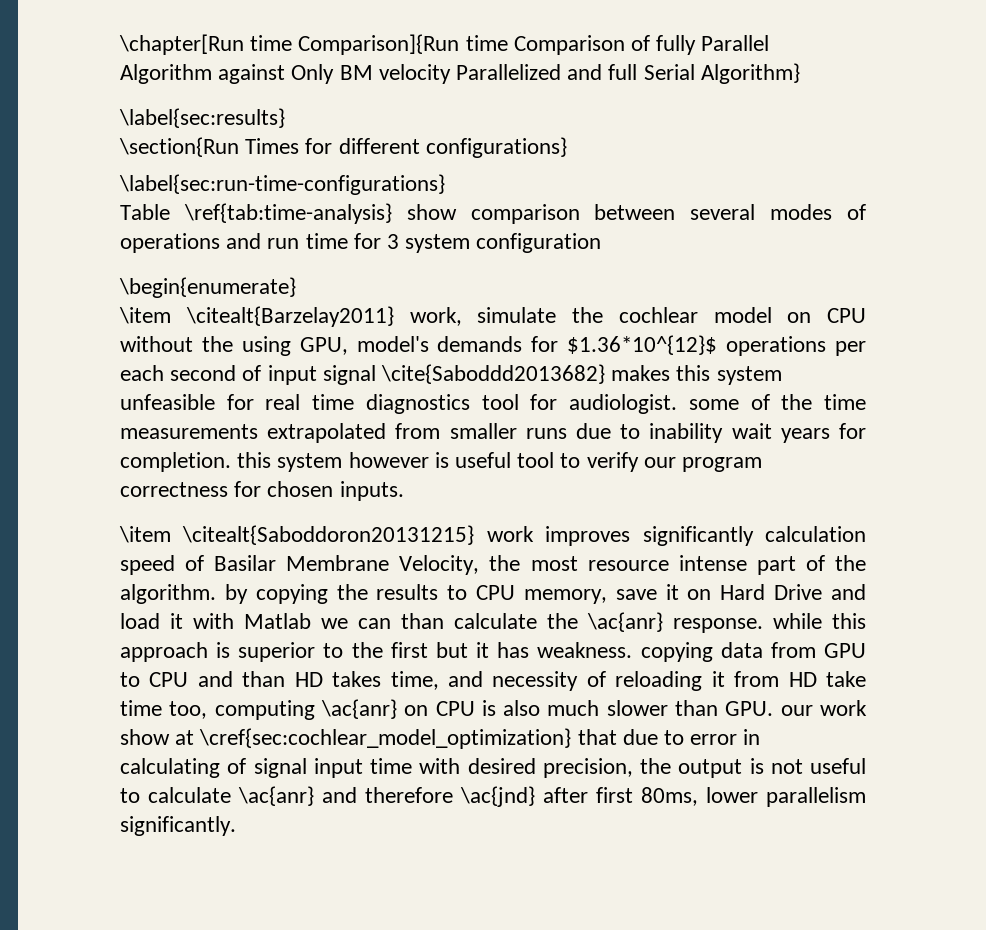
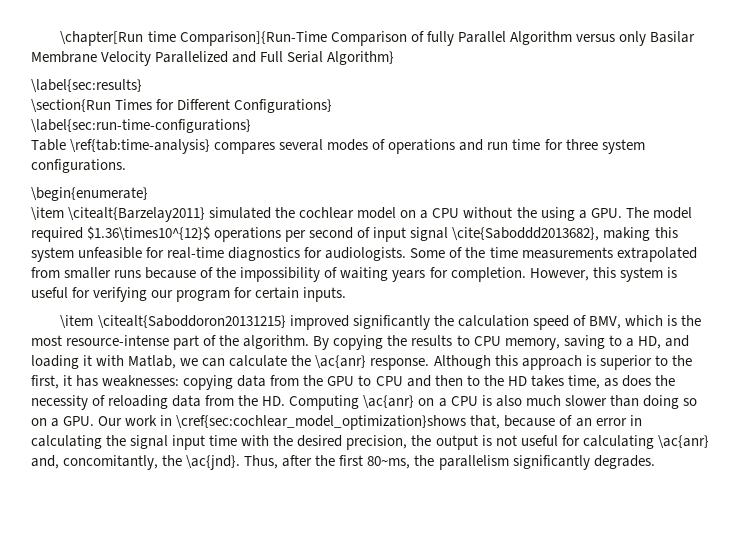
[298,34,508,55] Comparison]{Run time -> [179,31,327,46] Comparison]{Run-Time
[218,64,451,84] against Only BM velocity -> [575,31,695,46] [31,51,152,66] versus only Basilar Membrane Velocity
[608,64,638,80] full -> [260,51,284,62] Full
[338,137,567,158] different configurations} -> [177,99,333,113] Different Configurations}
[406,204,676,224] show comparison between -> [214,142,276,154] compares
[387,233,602,253] 3 system configuration -> [565,139,645,154] [31,159,126,173] three system configurations.
[409,307,557,326] work, simulate -> [209,207,272,219] simulated
(812, 317) none -> [420,210,429,219] a
[299,335,718,355] GPU, model's demands for $1.36*10^{12}$ -> [578,207,692,219] [31,226,211,242] a GPU. The model required $1.36\times10^{12}$
[120,365,164,381] each -> (307, 236) none
[381,364,671,384] \cite{Saboddd2013682} makes -> [452,227,651,241] \cite{Saboddd2013682}, making
[265,394,739,414] real time diagnostics tool for audiologist. some -> [167,247,446,261] real-time diagnostics for audiologists. Some
[576,423,772,443] due to inability wait -> [145,267,389,282] because of the impossibility of waiting
[237,452,429,472] this system however -> [529,267,663,282] However, this system
[517,452,763,472] [120,481,404,501] [119,525,866,546] [120,555,747,575] tool to verify our program correctness for chosen inputs. // \item \citealt{Saboddoron20131215} work improves significantly calculation speed of Basilar Membrane Velocity, the most resource intense -> [72,287,347,302] [60,315,702,330] [31,335,170,346] for verifying our program for certain inputs. // \item \citealt{Saboddoron20131215} improved significantly the calculation speed of BMV, which is the most resource-intense
[224,584,248,604] by -> [313,336,330,350] By
[615,584,866,600] [120,613,160,629] save it on Hard Drive and load -> [563,335,689,349] [31,355,79,369] saving to a HD, and loading
[244,613,311,629] Matlab -> [128,355,177,369] Matlab,
[401,613,444,629] than -> (226, 362) none
[773,613,822,629] while -> [433,355,491,369] Although
[390,642,468,658] first but -> [31,375,59,389] first,
[537,642,633,658] weakness. -> [102,375,180,387] weaknesses:
(816, 650) none -> [303,375,324,386] the
[242,671,867,691] [120,700,315,720] than HD takes time, and necessity of reloading it from HD take time too, computing -> [434,375,675,389] [31,395,360,410] then to the HD takes time, as does the necessity of reloading data from the HD. Computing
(429, 710) none -> [438,398,447,407] a
[725,700,867,716] [120,728,685,749] GPU. our work show at \cref{sec:cochlear_model_optimization} that due to -> [642,395,697,409] [31,415,592,430] doing so on a GPU. Our work in \cref{sec:cochlear_model_optimization}shows that, because of an
[227,758,247,774] of -> [106,435,127,446] the
(461, 766) none -> [273,435,294,446] the
[120,786,866,807] [120,816,236,836] to calculate \ac{anr} and therefore \ac{jnd} after first 80ms, lower parallelism significantly. -> [561,435,709,449] [31,455,655,470] for calculating \ac{anr} and, concomitantly, the \ac{jnd}. Thus, after the first 80~ms, the parallelism significantly degrades.

